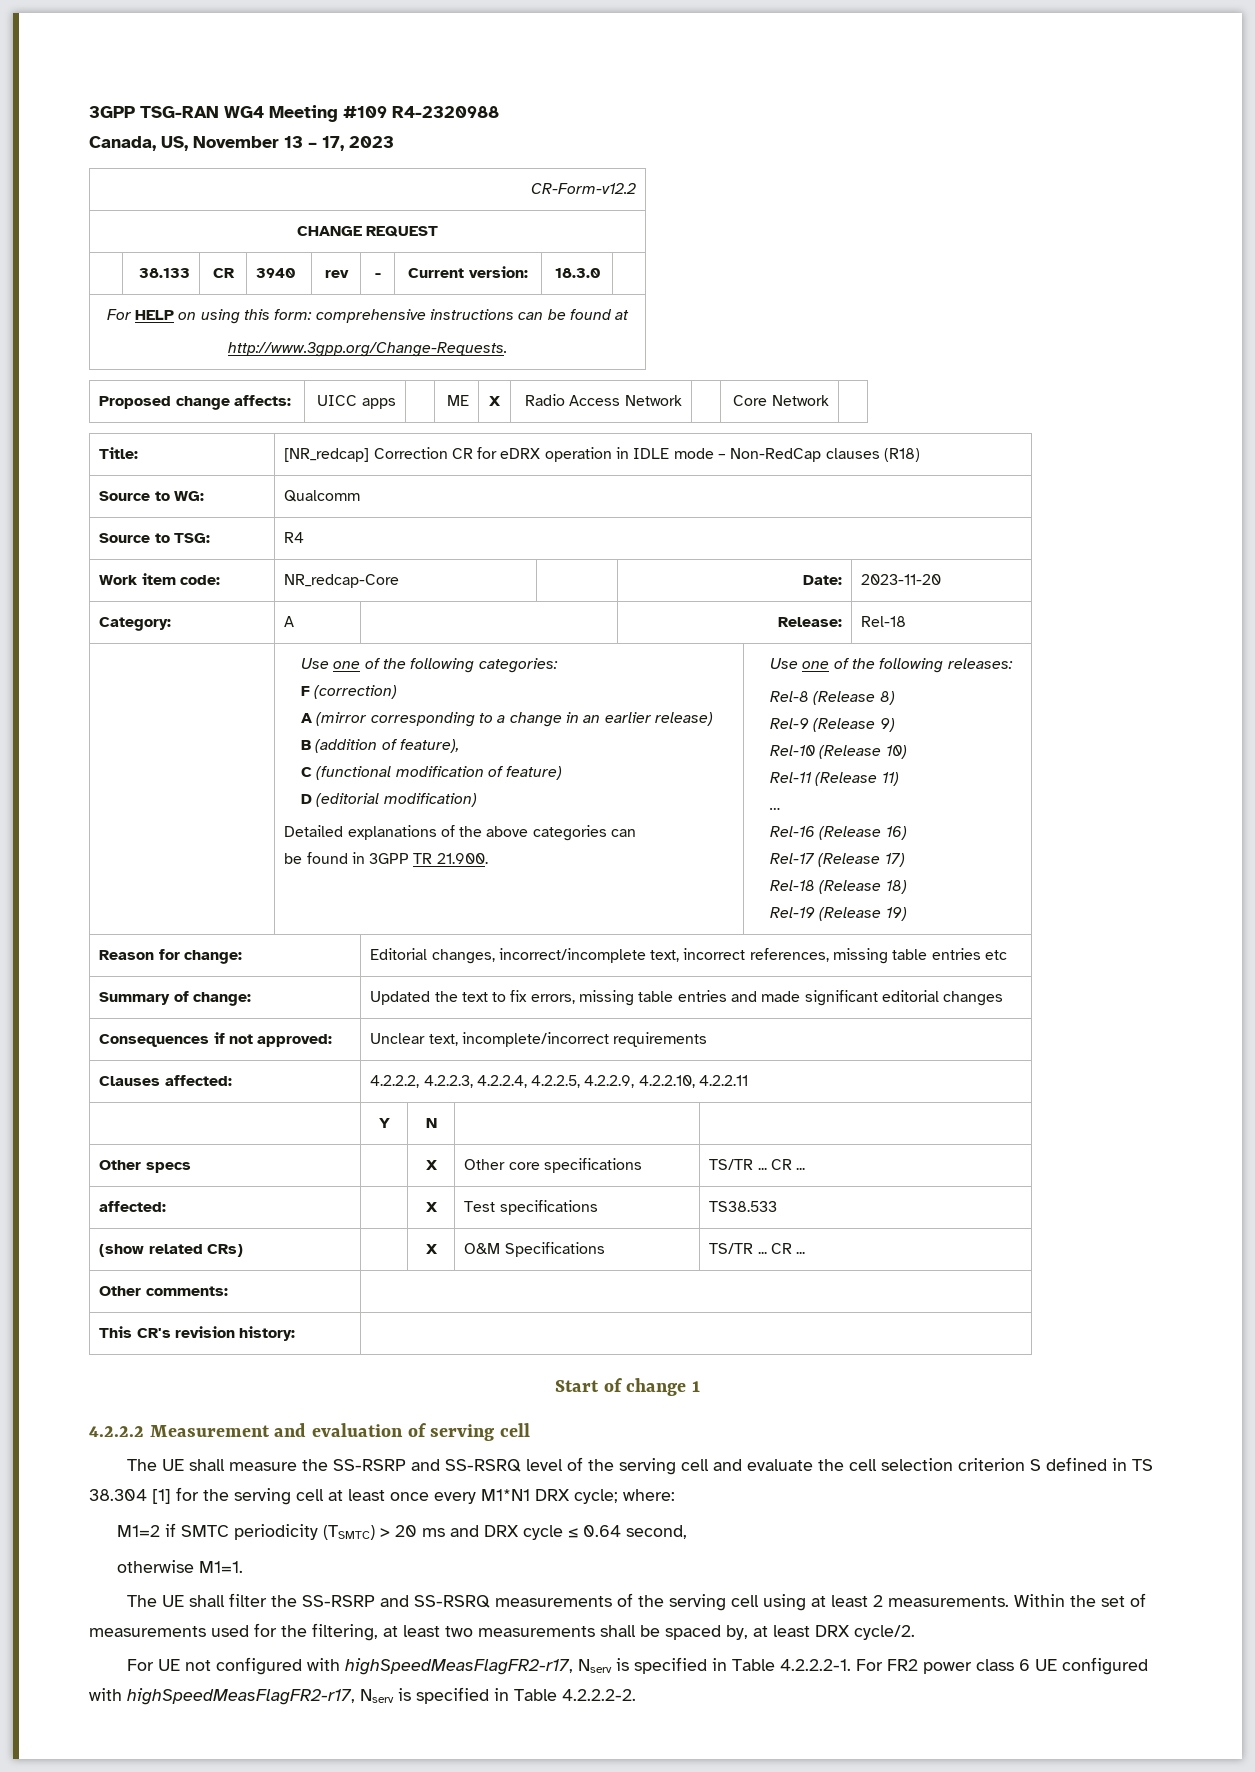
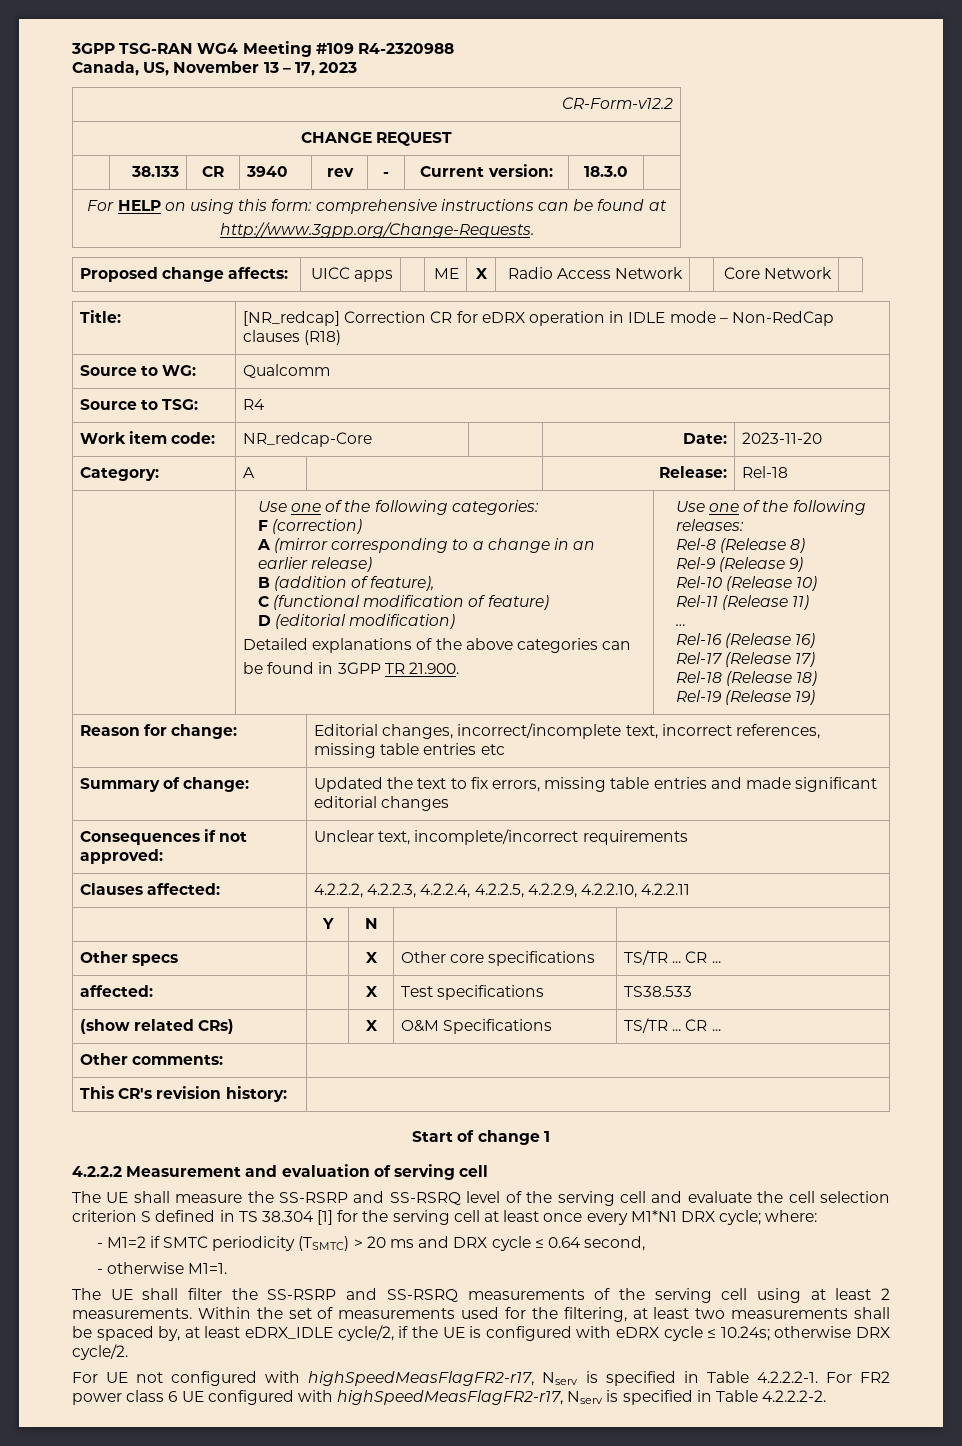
(675, 1495) none -> [96,1243,103,1248] -
(688, 1532) none -> [96,1269,103,1274] -
(810, 1631) none -> [245,1325,852,1341] eDRX_IDLE cycle/2, if the UE is configured with eDRX cycle ≤ 10.24s; otherwise

